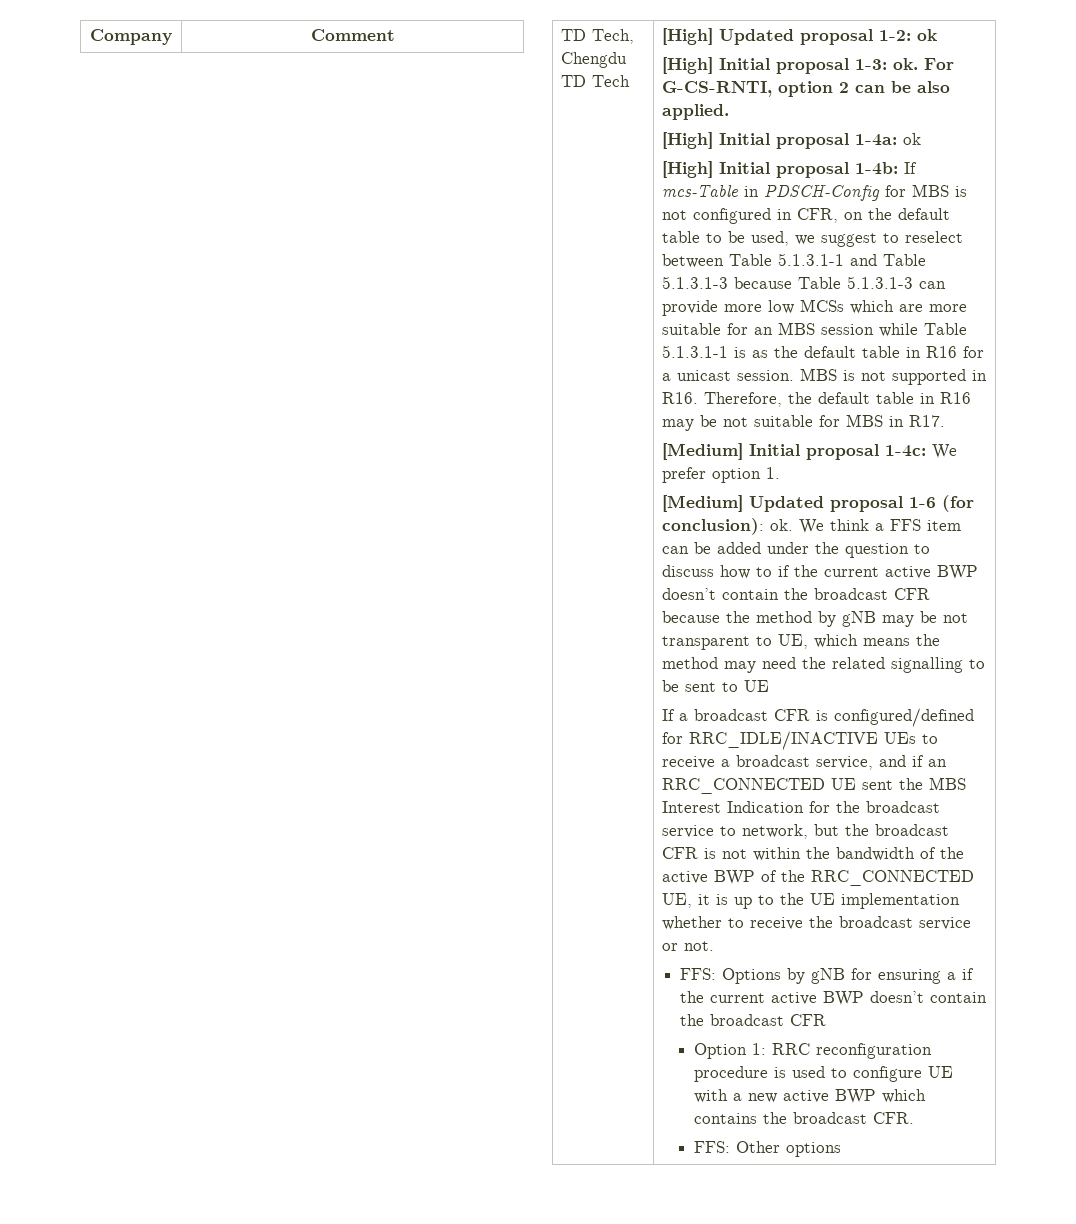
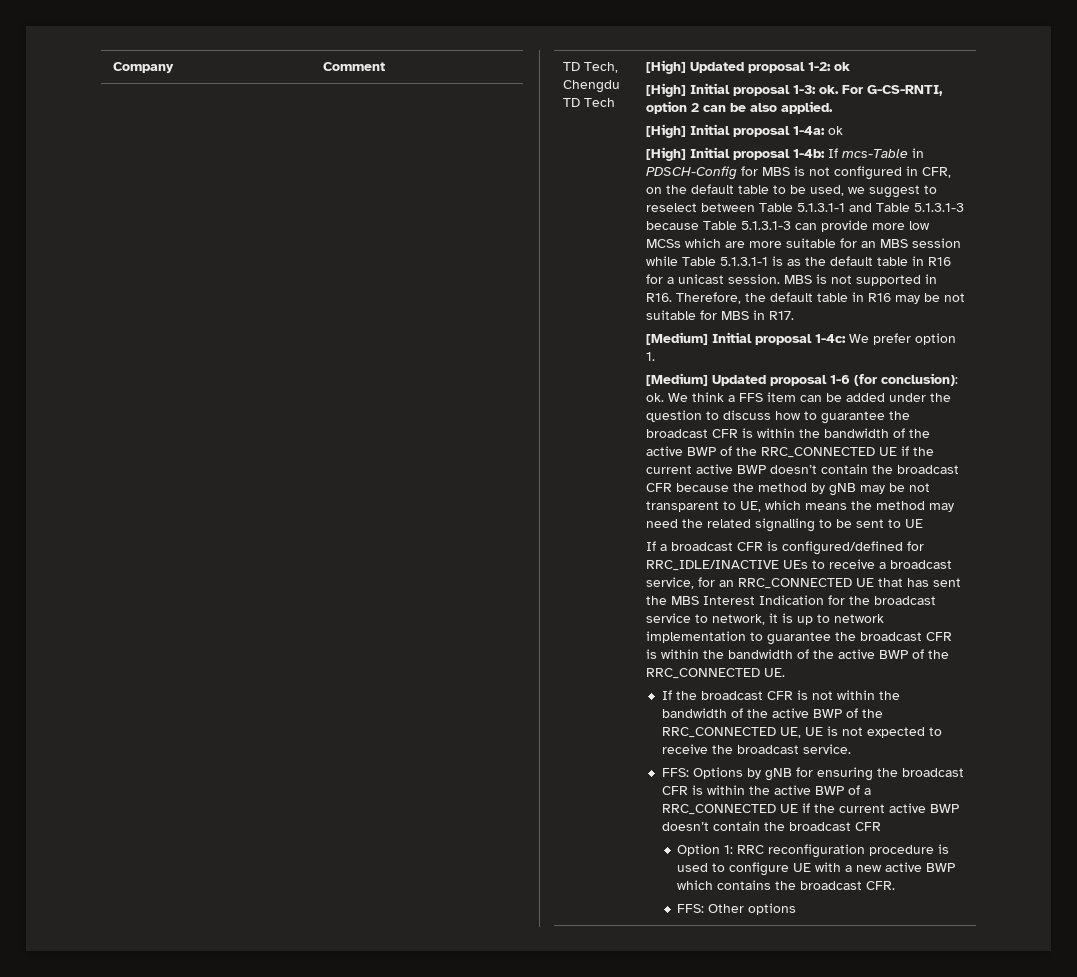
(772, 572) none -> [821,411,911,424] [646,428,931,438] [646,446,898,458] guarantee the broadcast CFR is within the bandwidth of the active BWP of the RRC_CONNECTED UE
[878,755,924,767] and if -> [698,577,716,587] for
(856, 784) none -> [878,578,930,587] that has
[813,824,839,836] but -> [769,613,885,625] [646,631,953,645] [646,649,950,659] [646,668,786,679] [661,690,672,700] it is up to network implementation to guarantee the broadcast CFR is within the bandwidth of the active BWP of the RRC_CONNECTED UE. // If
[697,893,960,909] [661,916,722,930] it is up to the UE implementation whether -> [804,726,925,738] UE is not expected
[918,917,971,930] [661,941,714,951] service or not. -> [802,744,851,754] service.
[947,972,957,980] a -> [876,768,964,777] [661,785,871,795] [661,804,798,815] the broadcast CFR is within the active BWP of a RRC_CONNECTED UE

